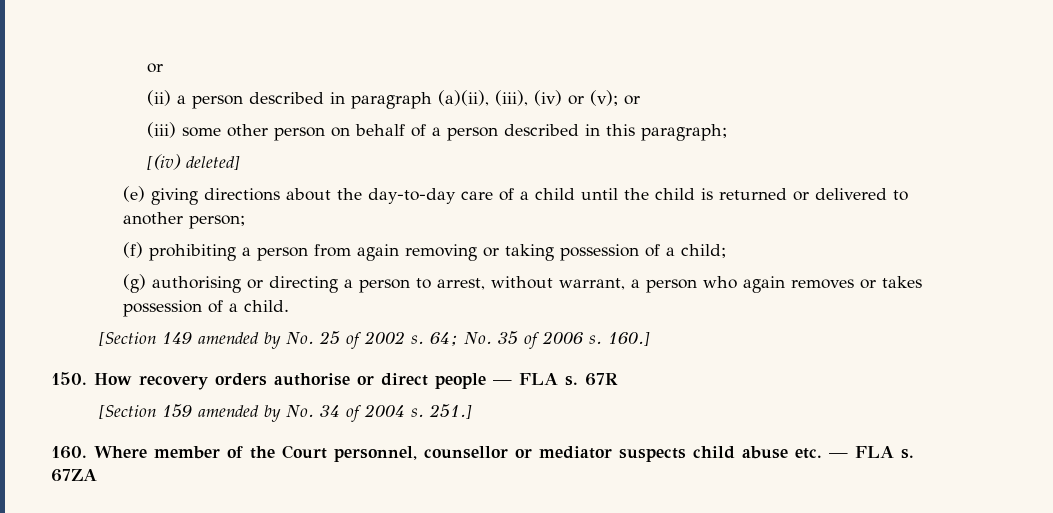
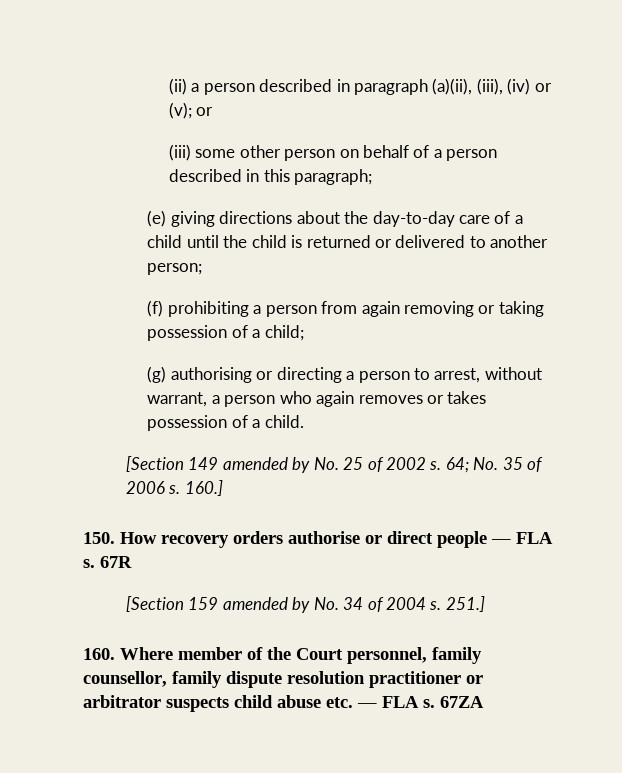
[146,63,163,73] or // -> (168, 86) none
[146,154,240,170] // [(iv) deleted] -> (373, 177) none
[424,446,612,459] counsellor or mediator -> [432,647,482,664] [83,671,483,688] [83,695,161,708] family counsellor, family dispute resolution practitioner or arbitrator

